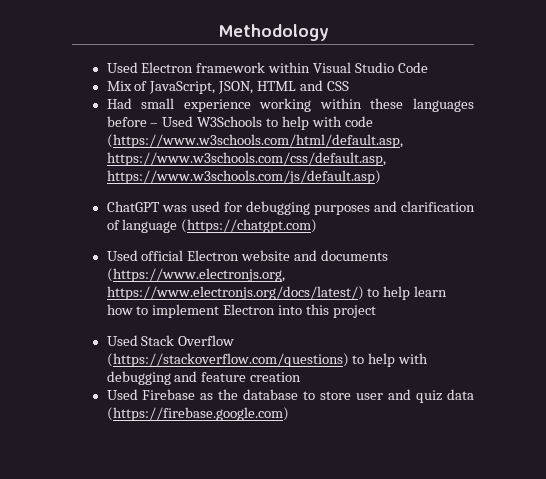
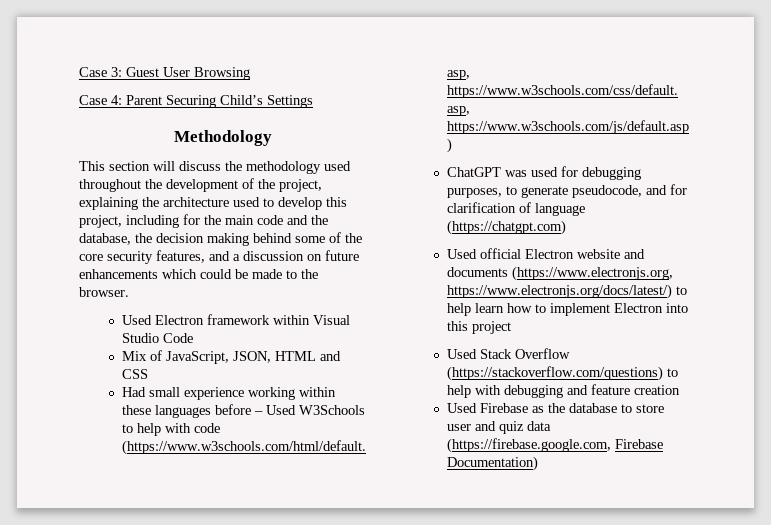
[217,24,329,41] Methodology -> [79,67,250,80] [79,95,313,108] [174,130,272,146] [79,161,351,174] [79,178,322,192] [79,197,347,210] [79,214,328,228] [79,232,362,246] [79,250,359,264] [79,269,318,279] [79,287,129,297] Case 3: Guest User Browsing // Case 4: Parent Securing Child’s Settings // Methodology // This section will discuss the methodology used throughout the development of the project, explaining the architecture used to develop this project, including for the main code and the database, the decision making behind some of the core security features, and a discussion on future enhancements which could be made to the browser.
[313,201,397,215] purposes and -> [447,184,688,198] purposes, to generate pseudocode, and for
[106,407,289,421] (https://firebase.google.com) -> [447,438,664,453] [447,456,539,471] (https://firebase.google.com, Firebase Documentation)

